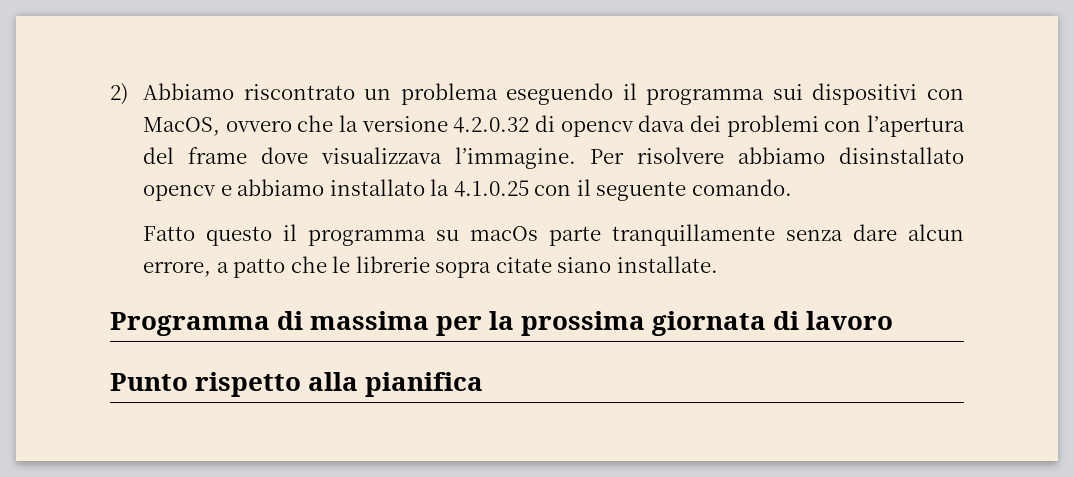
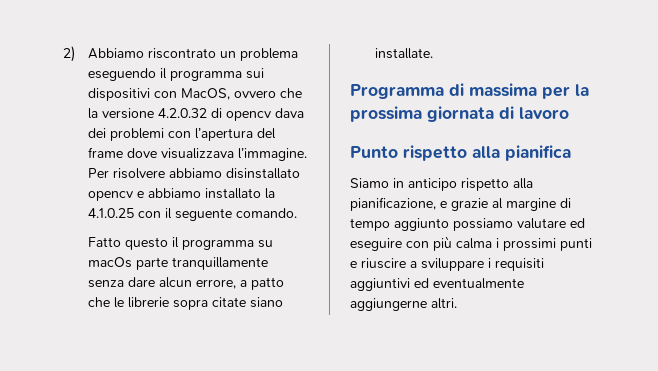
(484, 384) none -> [350,178,533,191] [350,197,571,211] [350,218,585,231] [350,236,592,251] [350,258,544,271] [350,278,524,291] [350,298,457,311] // Siamo in anticipo rispetto alla pianificazione, e grazie al margine di tempo aggiunto possiamo valutare ed eseguire con più calma i prossimi punti e riuscire a sviluppare i requisiti aggiuntivi ed eventualmente aggiungerne altri.

